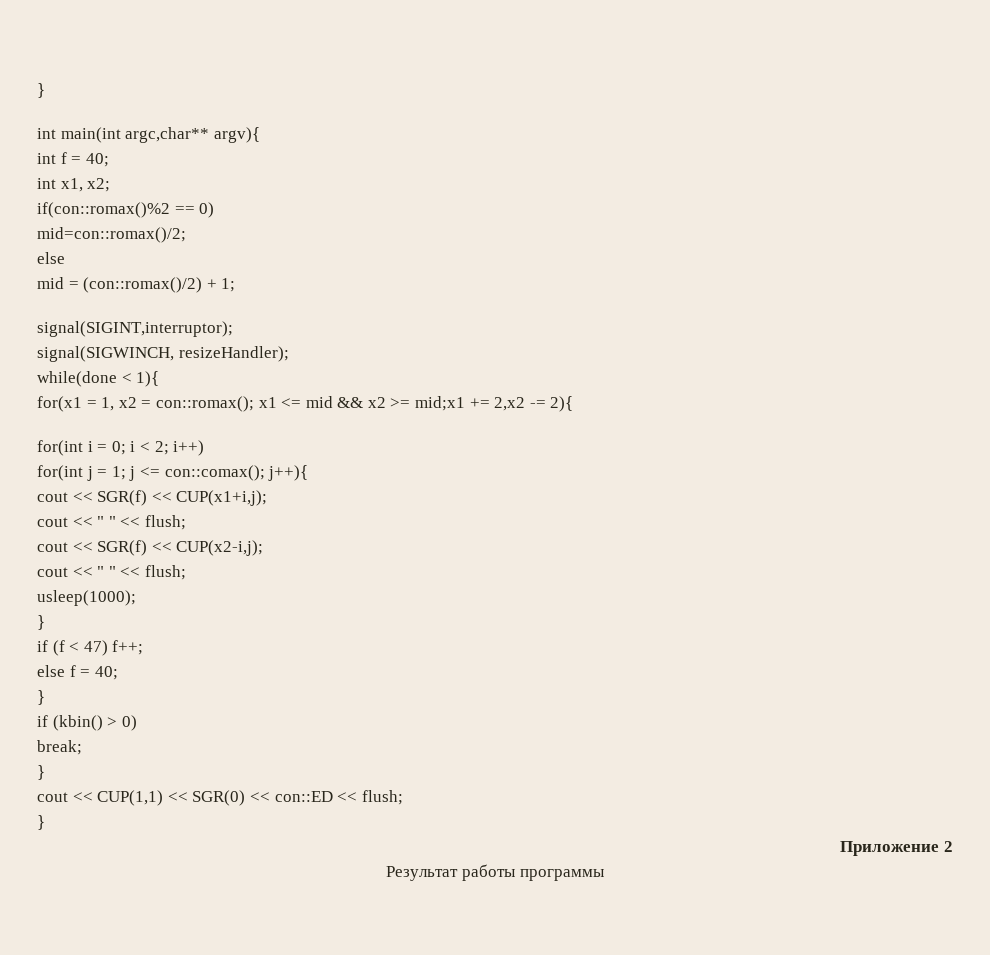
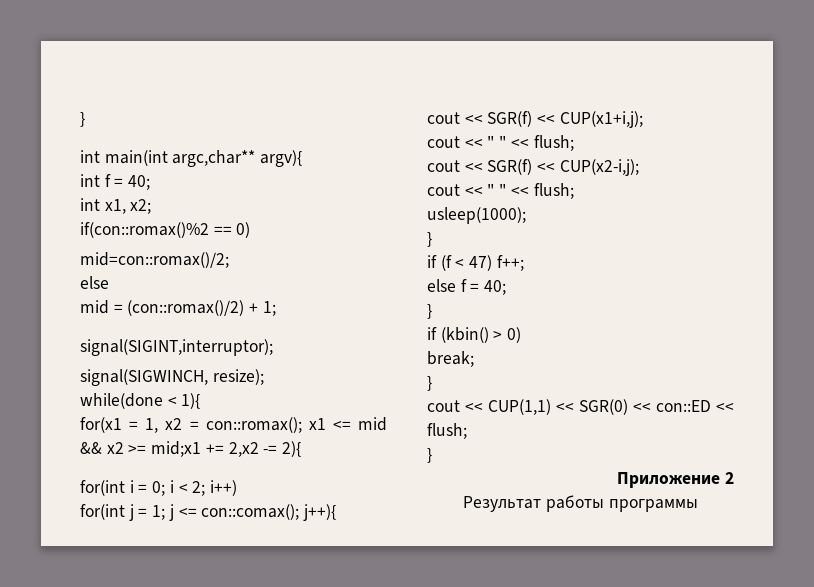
[178,346,289,362] resizeHandler); -> [212,369,264,385] resize);

